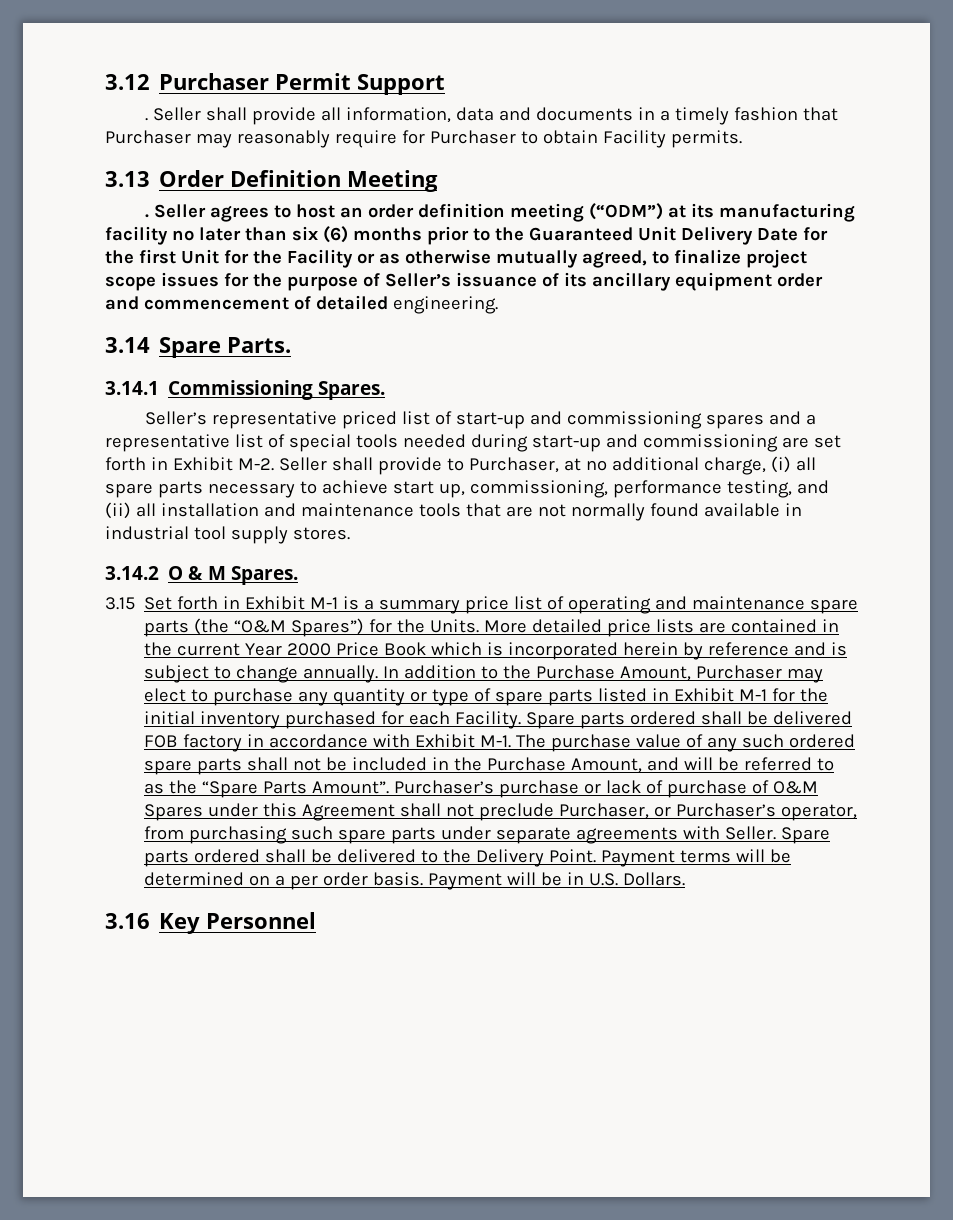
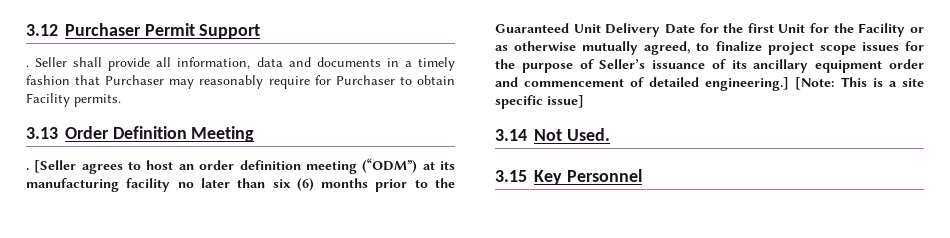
[154,204,207,218] Seller -> [34,160,77,173] [Seller
[392,296,498,314] [105,337,292,358] [105,380,386,400] [145,411,817,429] [105,434,841,452] [105,456,816,475] [105,480,829,498] [105,502,802,521] [105,526,350,544] [105,566,298,585] [105,596,859,614] [144,618,840,637] [144,642,848,660] [144,665,824,683] [144,688,829,706] [144,711,853,729] [144,734,856,752] [144,757,835,775] [144,780,819,798] [144,803,858,821] [144,826,831,844] [144,849,792,867] [144,872,686,890] [105,913,150,929] engineering. // 3.14 Spare Parts. // 3.14.1 Commissioning Spares. // Seller’s representative priced list of start-up and commissioning spares and a representative list of special tools needed during start-up and commissioning are set forth in Exhibit M-2. Seller shall provide to Purchaser, at no additional charge, (i) all spare parts necessary to achieve start up, commissioning, performance testing, and (ii) all installation and maintenance tools that are not normally found available in industrial tool supply stores. // 3.14.2 O & M Spares. // 3.15 Set forth in Exhibit M-1 is a summary price list of operating and maintenance spare parts (the “O&M Spares”) for the Units. More detailed price lists are contained in the current Year 2000 Price Book which is incorporated herein by reference and is subject to change annually. In addition to the Purchase Amount, Purchaser may elect to purchase any quantity or type of spare parts listed in Exhibit M-1 for the initial inventory purchased for each Facility. Spare parts ordered shall be delivered FOB factory in accordance with Exhibit M-1. The purchase value of any such ordered spare parts shall not be included in the Purchase Amount, and will be referred to as the “Spare Parts Amount”. Purchaser’s purchase or lack of purchase of O&M Spares under this Agreement shall not preclude Purchaser, or Purchaser’s operator, from purchasing such spare parts under separate agreements with Seller. Spare parts ordered shall be delivered to the Delivery Point. Payment terms will be determined on a per order basis. Payment will be in U.S. Dollars. // 3.16 -> [705,77,924,91] [495,95,584,109] [495,128,610,141] [495,170,527,182] engineering.] [Note: This is a site specific issue] // 3.14 Not Used. // 3.15

